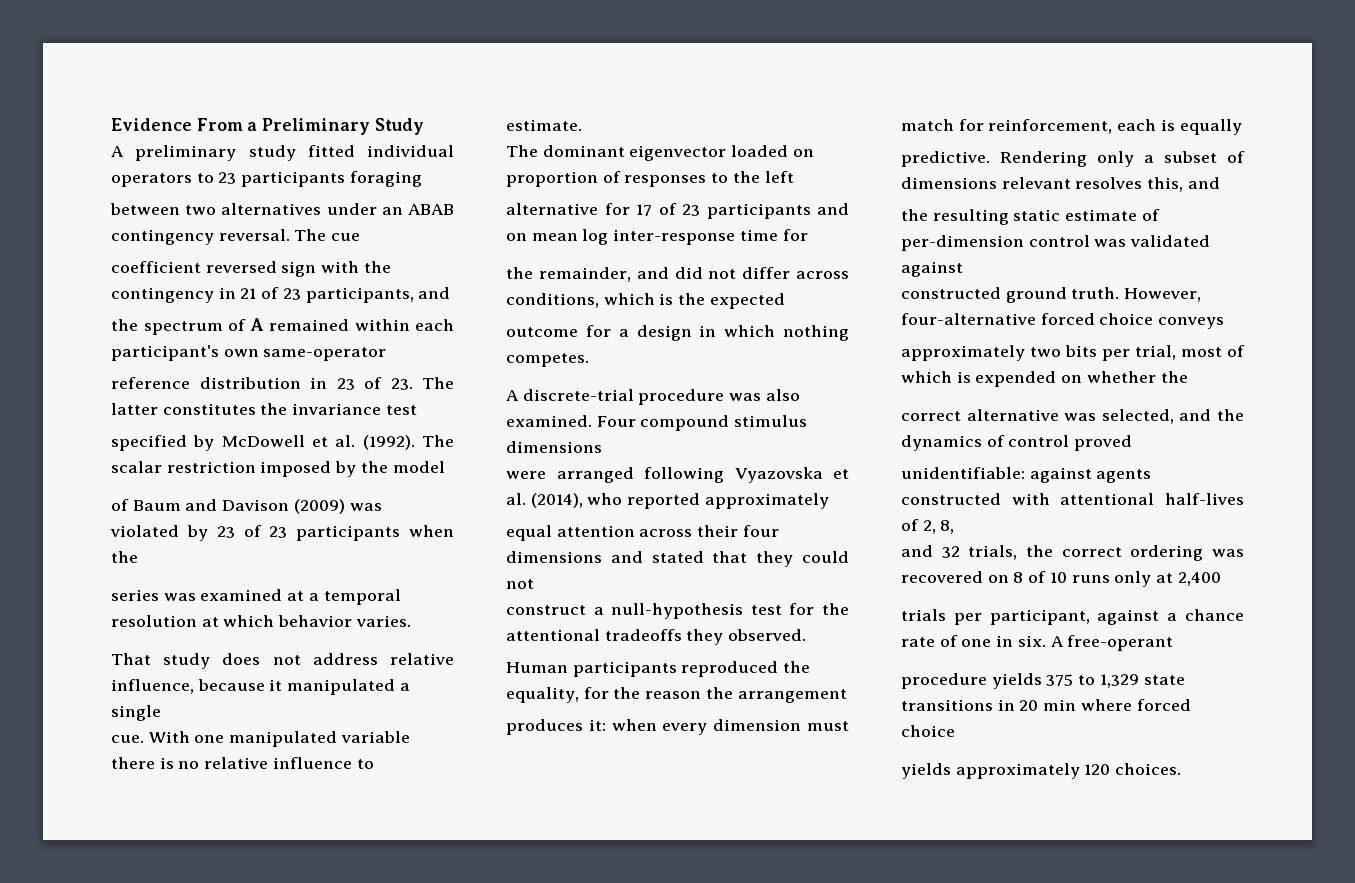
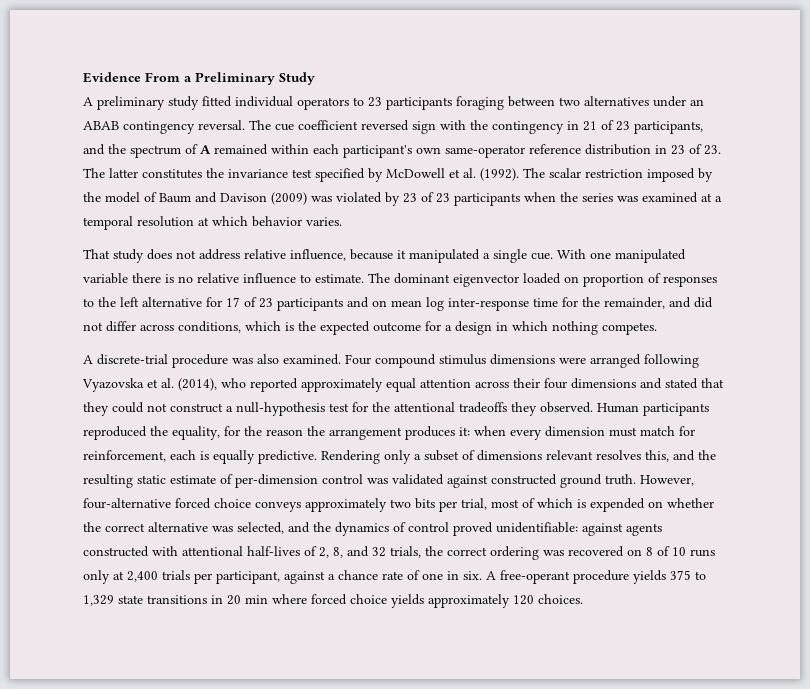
(422, 179) // -> (504, 103) none
(361, 237) // -> (294, 127) none
(451, 293) // -> (105, 149) none
(387, 354) // -> (525, 151) none
(417, 410) // -> (312, 173) none
(445, 467) // -> (140, 197) none
(138, 557) // -> (578, 197) none
(161, 713) // -> (527, 256) none
(582, 125) // -> (364, 278) none
(794, 177) // -> (139, 302) none
(808, 235) // -> (578, 302) none
(785, 301) // -> (370, 328) none
(602, 447) // -> (555, 359) none
(829, 501) // -> (383, 385) none
(534, 584) // -> (167, 407) none
(807, 635) // -> (593, 407) none
(847, 696) // -> (402, 433) none
(1242, 127) // -> (255, 457) none
(1220, 183) // -> (695, 455) none
(963, 269) // -> (488, 481) none
(1225, 323) // -> (301, 506) none
(1188, 377) // -> (101, 527) none
(1133, 443) // -> (493, 529) none
(955, 527) // -> (343, 552) none
(1221, 579) // -> (158, 576) none
(1174, 643) // -> (570, 577) none
(955, 731) // -> (387, 599) none

